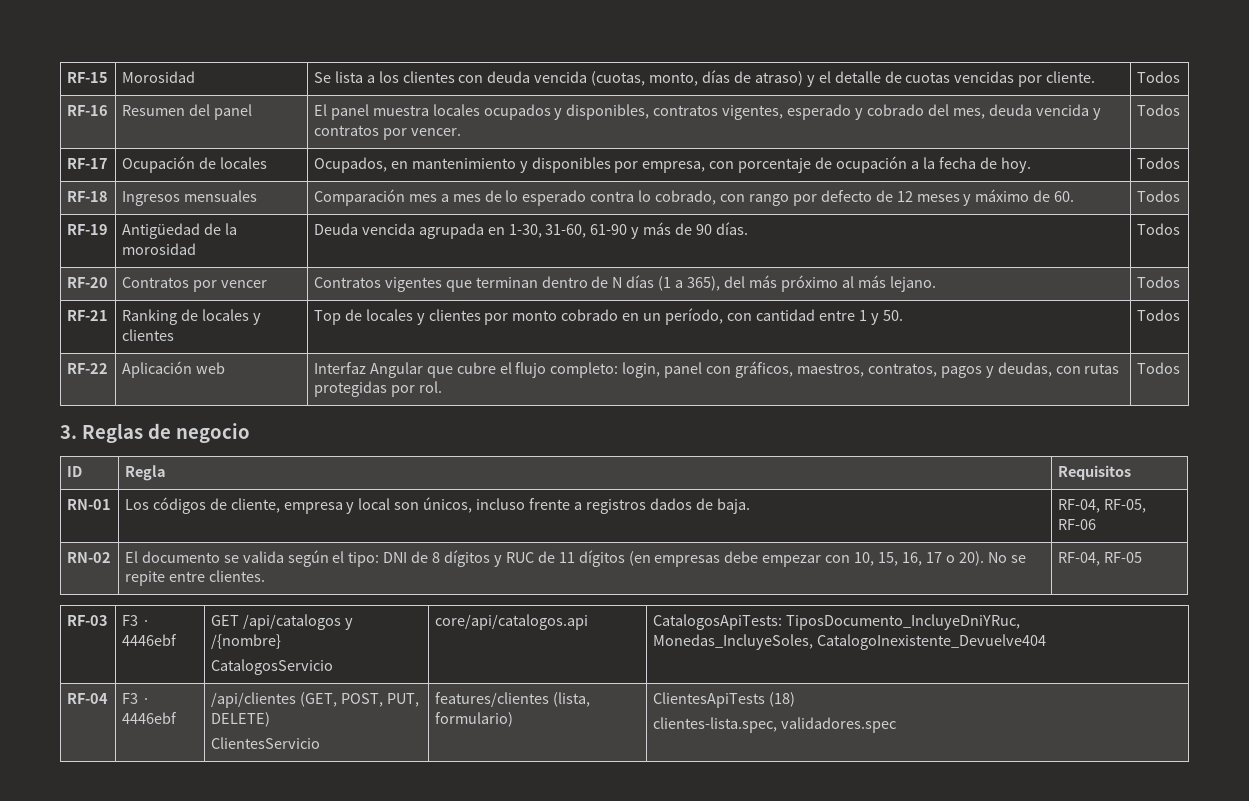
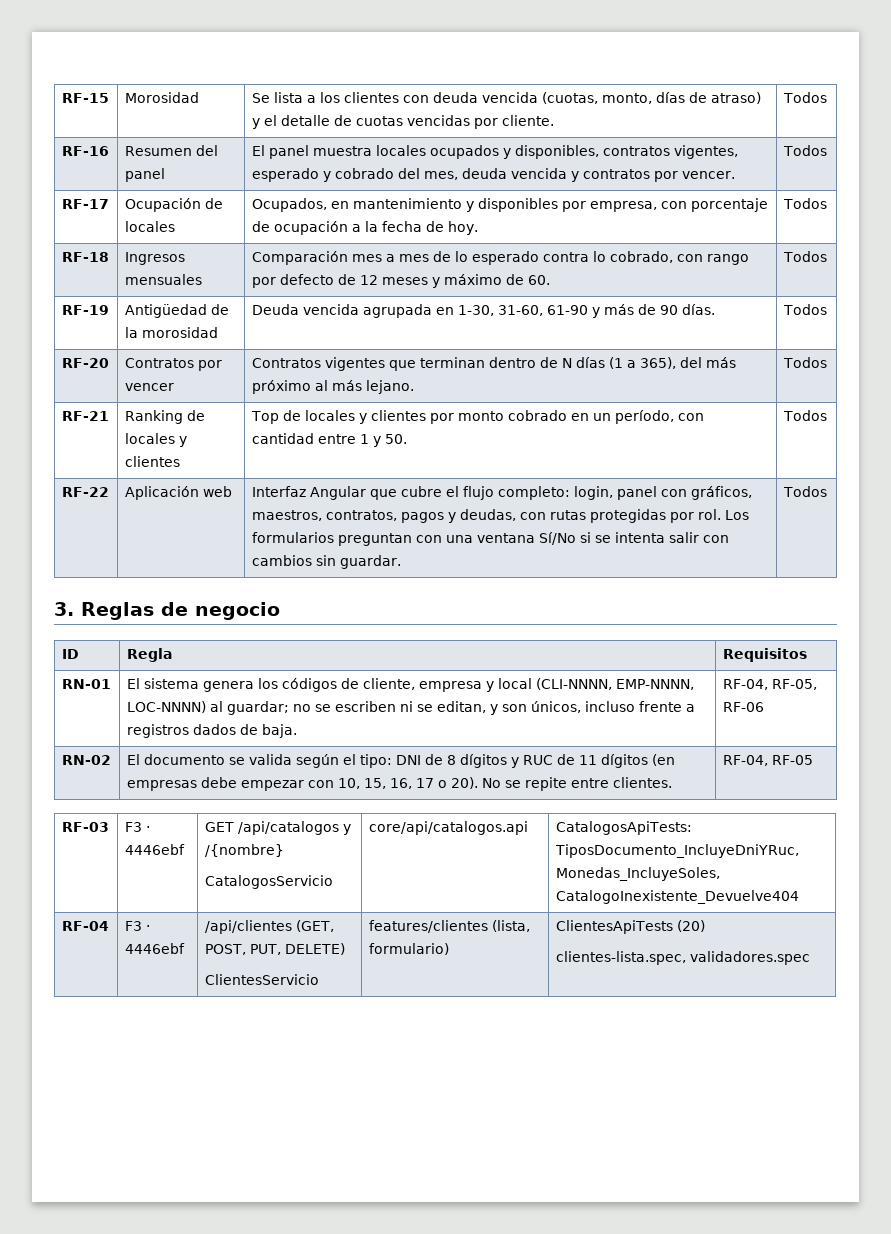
(442, 387) none -> [724,510,749,520] [251,532,729,546] [251,555,401,569] Los formularios preguntan con una ventana Sí/No si se intenta salir con cambios sin guardar.
[124,499,149,510] Los -> [126,678,278,692] El sistema genera los
(391, 504) none -> [535,678,694,690] [126,701,498,715] (CLI-NNNN, EMP-NNNN, LOC-NNNN) al guardar; no se escriben ni se editan, y
[768,692,795,707] (18) -> [676,920,705,932] (20)

